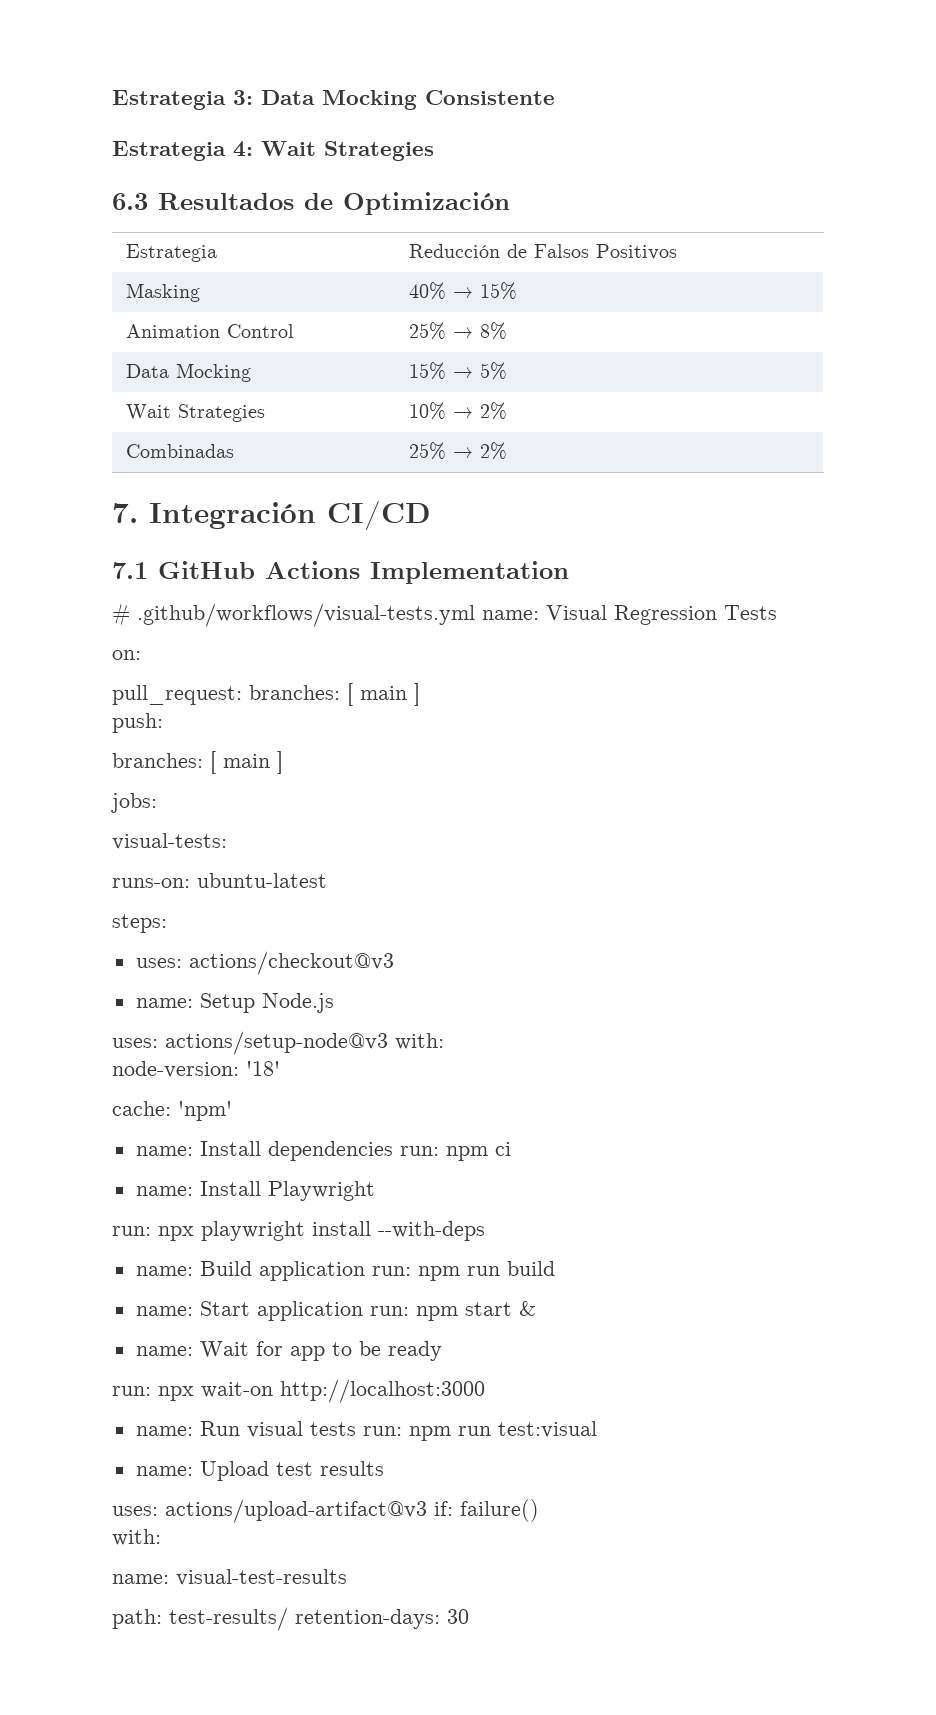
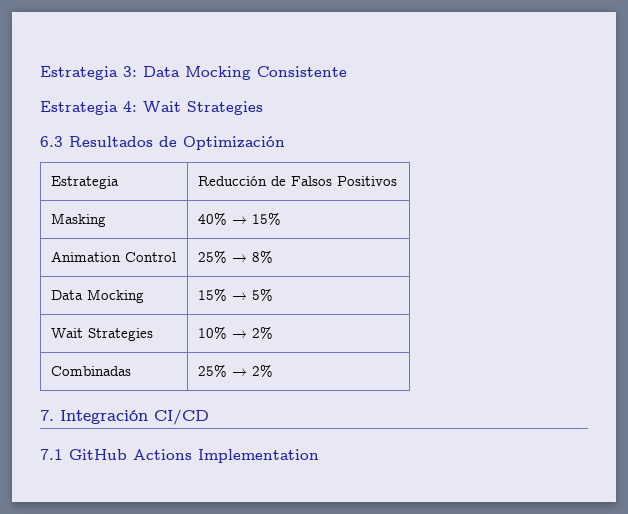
[112,603,777,627] [112,650,141,660] [112,683,420,706] [112,713,163,733] [112,751,283,774] [111,793,157,813] [112,833,227,850] [112,873,327,888] [112,914,167,933] [135,951,394,975] [135,993,334,1013] [112,1031,444,1055] [112,1061,280,1078] [112,1101,232,1121] [135,1141,511,1161] [135,1181,375,1201] [112,1221,485,1241] [135,1261,555,1281] [135,1301,536,1321] [135,1341,442,1361] [112,1379,485,1403] [135,1421,597,1441] [135,1461,384,1481] [112,1499,539,1523] [112,1529,161,1546] [112,1569,347,1586] [112,1607,469,1631] // # .github/workflows/visual-tests.yml name: Visual Regression Tests // on: // pull_request: branches: [ main ] // push: // branches: [ main ] // jobs: // visual-tests: // runs-on: ubuntu-latest // steps: // uses: actions/checkout@v3 // name: Setup Node.js // uses: actions/setup-node@v3 with: // node-version: '18' // cache: 'npm' // name: Install dependencies run: npm ci // name: Install Playwright // run: npx playwright install --with-deps // name: Build application run: npm run build // name: Start application run: npm start & // name: Wait for app to be ready // run: npx wait-on http://localhost:3000 // name: Run visual tests run: npm run test:visual // name: Upload test results // uses: actions/upload-artifact@v3 if: failure() // with: // name: visual-test-results // path: test-results/ retention-days: 30 -> (319, 456) none

